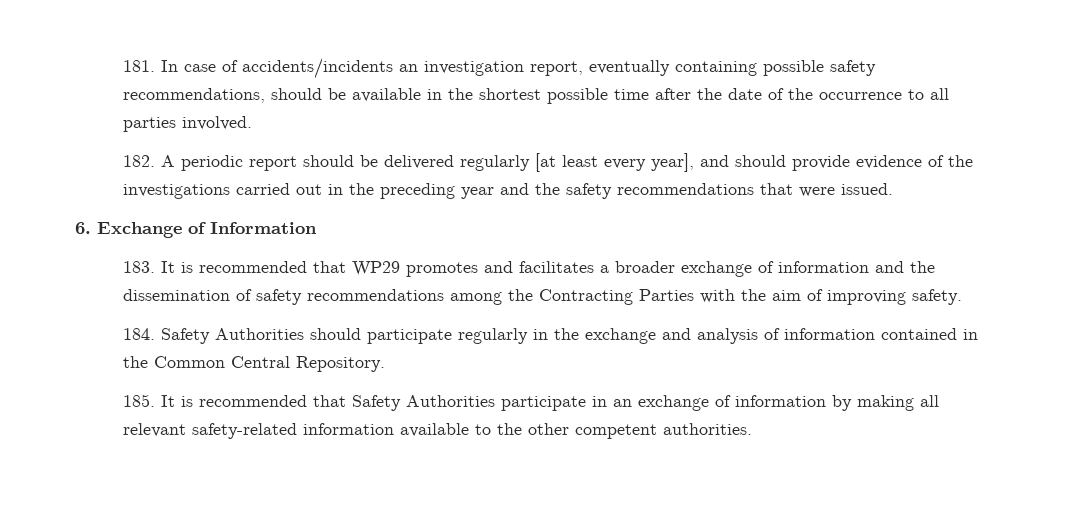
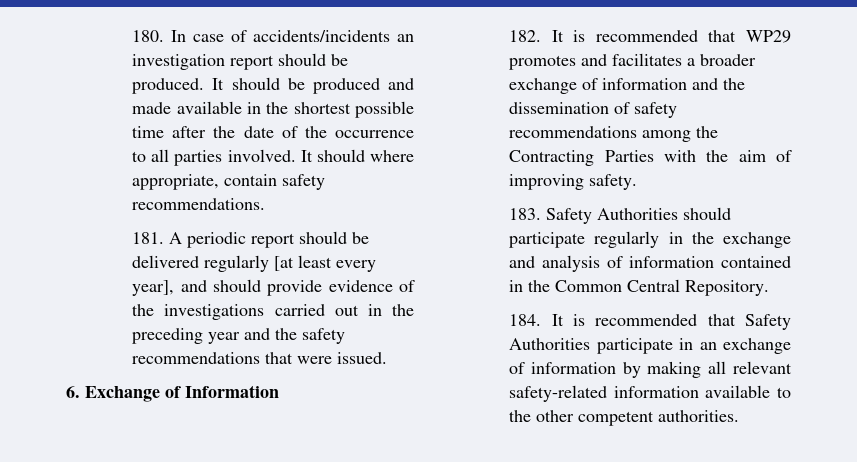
[122,60,155,72] 181. -> [132,30,165,42] 180.
[529,60,876,76] [122,88,346,103] report, eventually containing possible safety recommendations, should be -> [230,53,349,70] [132,77,414,94] [132,102,172,114] report should be produced. It should be produced and made
[122,155,155,167] // 182. -> [300,149,414,162] [132,174,326,190] [132,198,266,210] [132,232,165,244] It should where appropriate, contain safety recommendations. // 181.
[122,261,155,273] 183. -> [509,30,542,42] 182.
[122,328,155,340] 184. -> [509,208,542,220] 183.
[122,394,155,407] 185. -> [509,314,542,326] 184.

